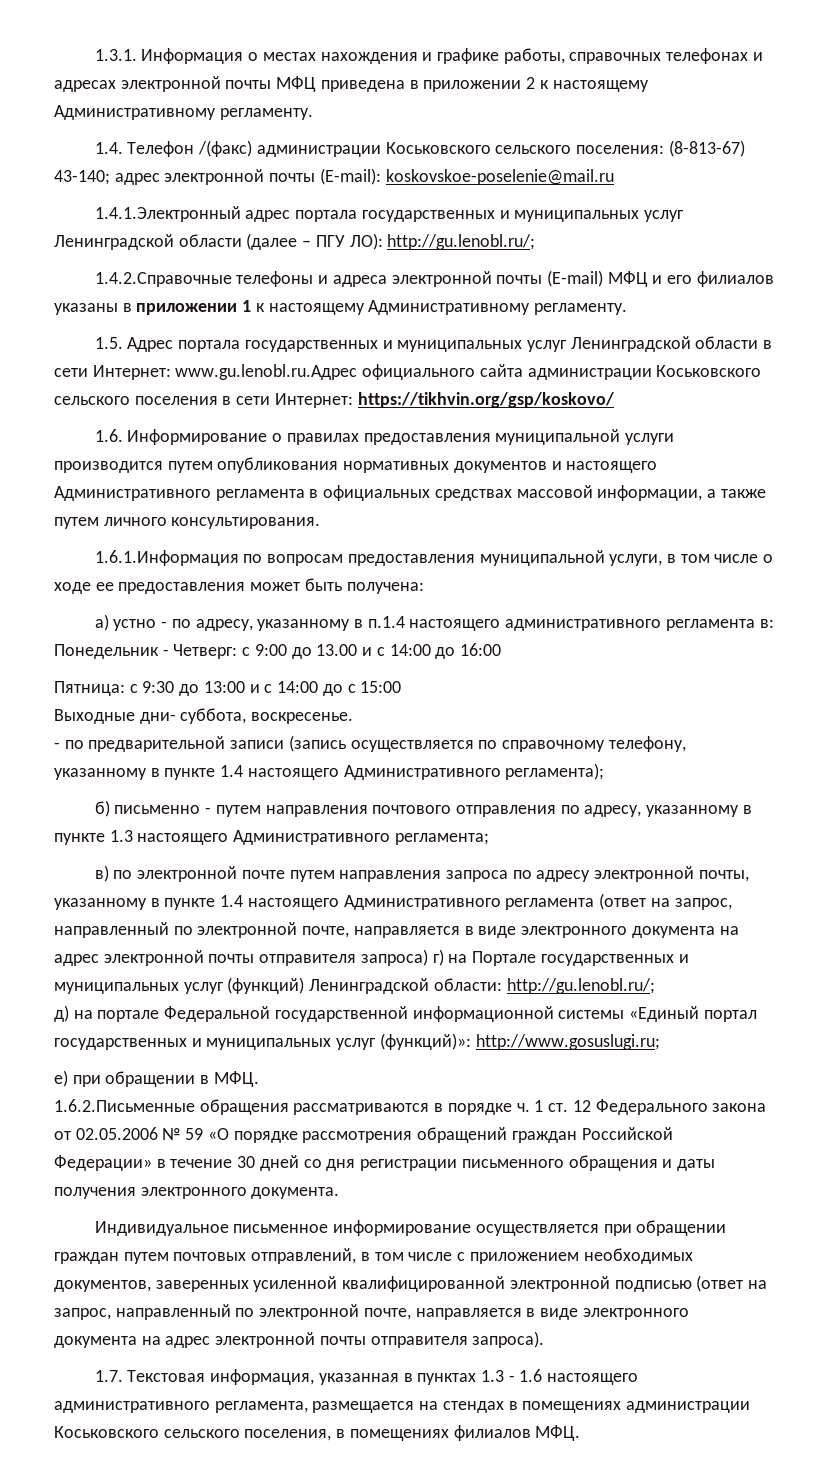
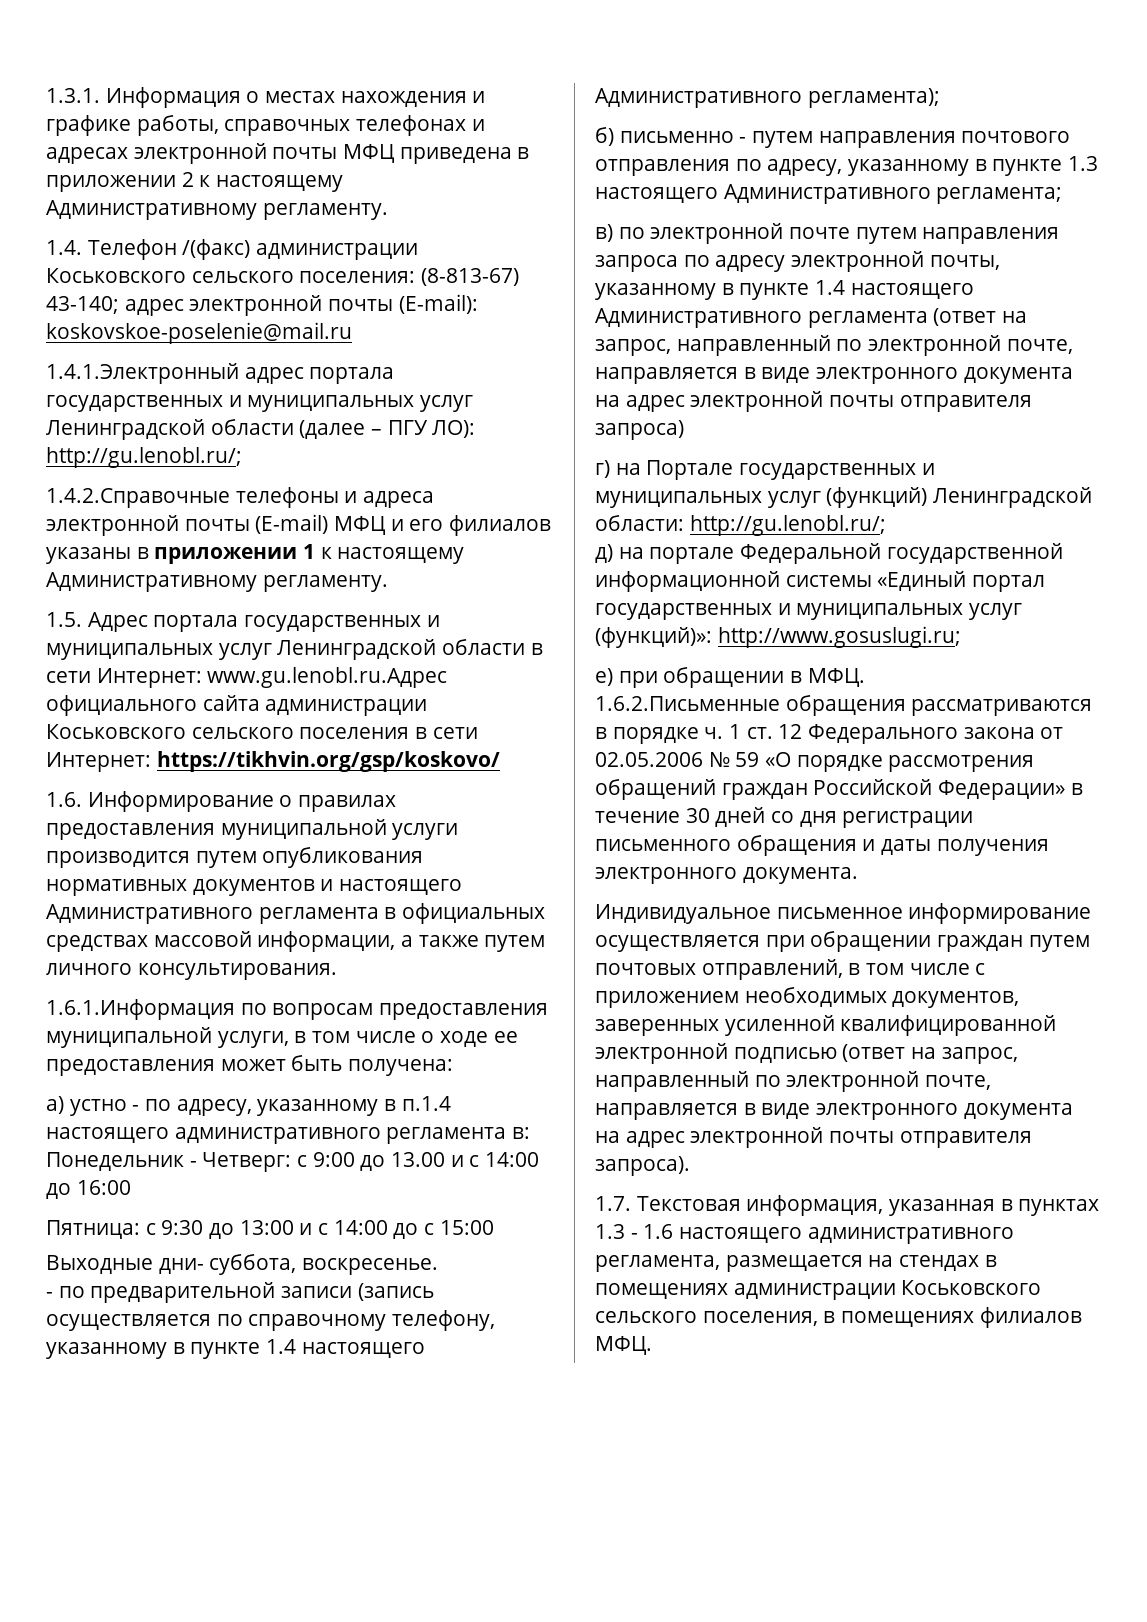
(428, 957) none -> (684, 430) //

